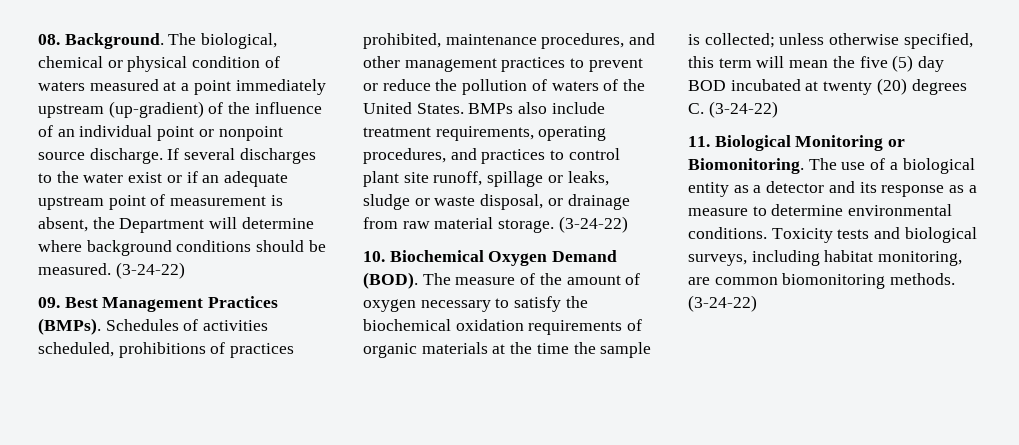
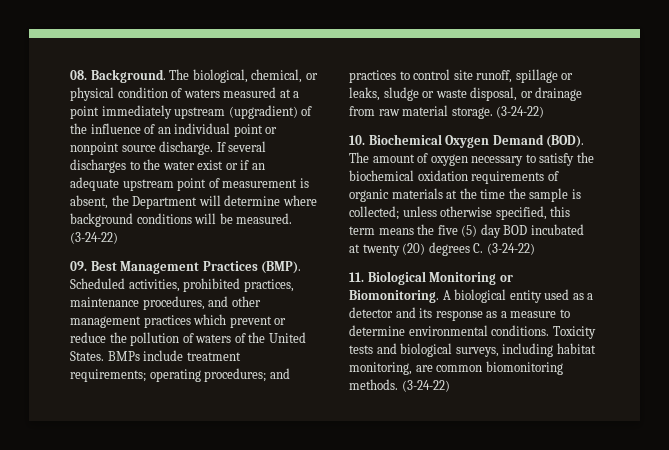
[38,56,103,68] chemical -> [251,69,303,83] chemical,
[108,101,204,118] (up-gradient) -> [228,105,298,119] (upgradient)
[256,240,305,252] should -> [194,213,217,224] will
[38,318,269,335] [38,342,295,358] [363,33,441,49] (BMPs). Schedules of activities scheduled, prohibitions of practices prohibited, -> [261,261,302,274] [70,278,294,292] (BMP). Scheduled activities, prohibited practices,
[570,58,585,68] to -> [193,314,227,325] which
[518,102,548,114] also -> (140, 356) none
[435,126,607,141] [363,148,446,164] requirements, operating procedures, -> [70,368,267,382] requirements; operating procedures;
[363,171,399,187] plant -> (451, 74) none
[455,273,562,285] measure of the -> (369, 157) none
[756,56,829,68] will mean -> [378,228,414,235] means
[808,158,898,170] The use of a -> [442,290,451,300] A
(729, 189) none -> [544,289,570,300] used

